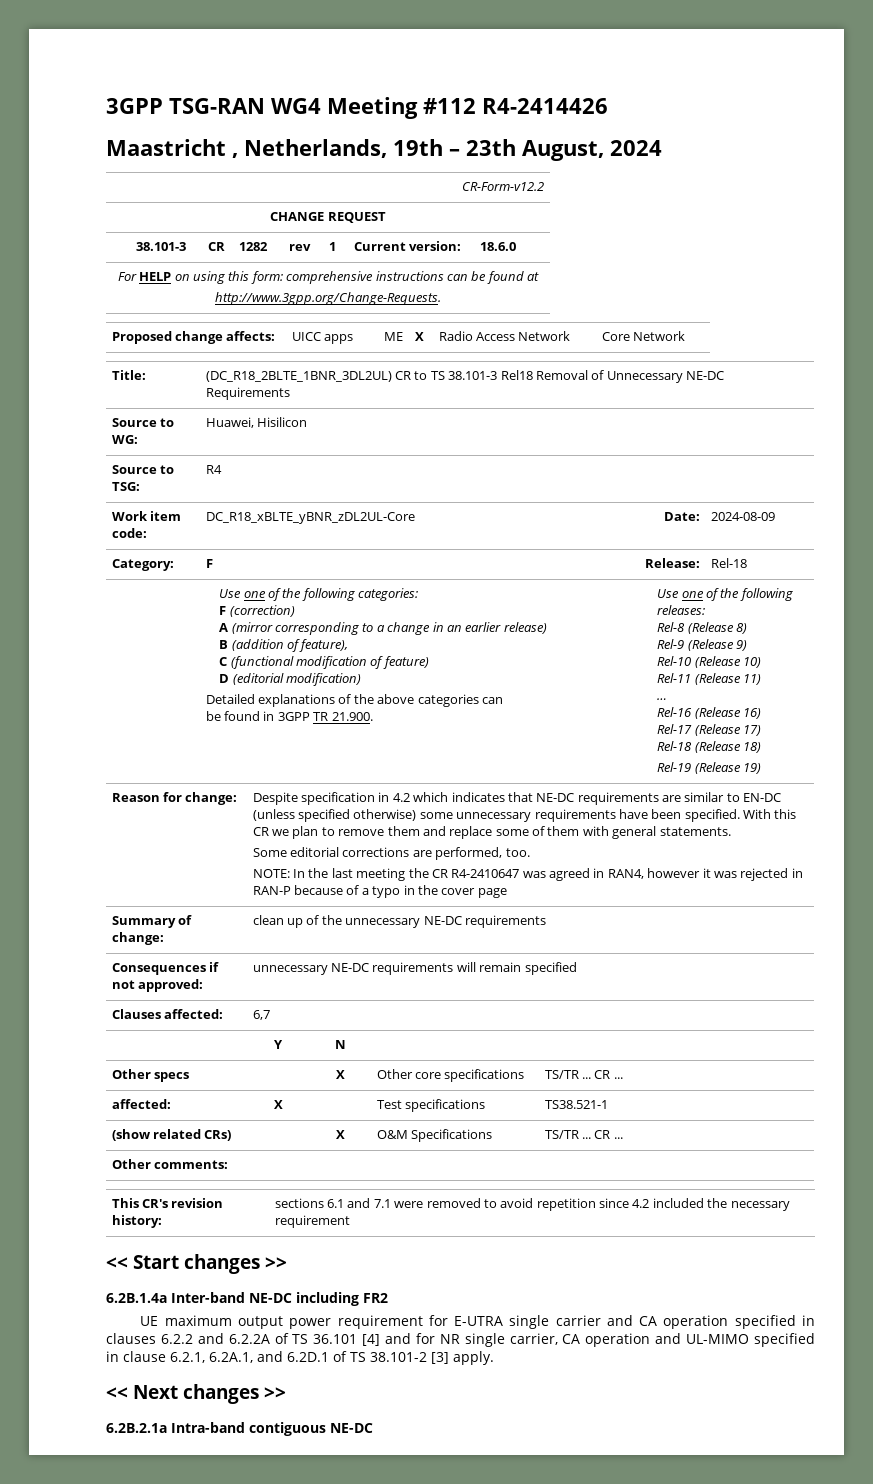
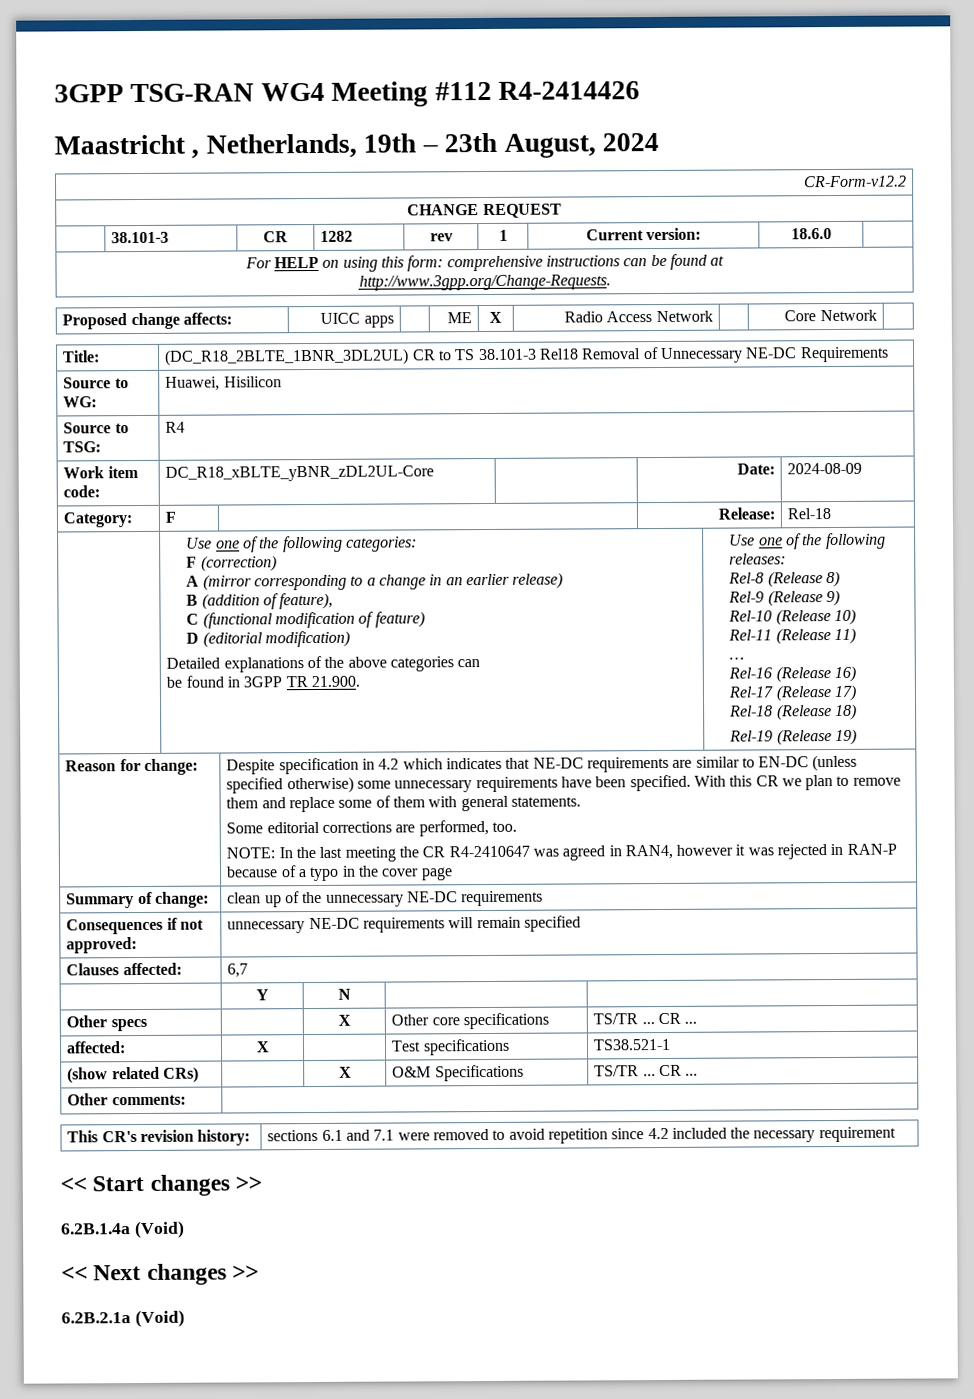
[171,1292,388,1306] [140,1315,816,1329] [106,1333,815,1347] [106,1351,494,1365] Inter-band NE-DC including FR2 // UE maximum output power requirement for E-UTRA single carrier and CA operation specified in clauses 6.2.2 and 6.2.2A of TS 36.101 [4] and for NR single carrier, CA operation and UL-MIMO specified in clause 6.2.1, 6.2A.1, and 6.2D.1 of TS 38.101-2 [3] apply. -> [133,1220,185,1239] (Void)
[171,1422,373,1436] Intra-band contiguous NE-DC -> [134,1309,185,1328] (Void)

